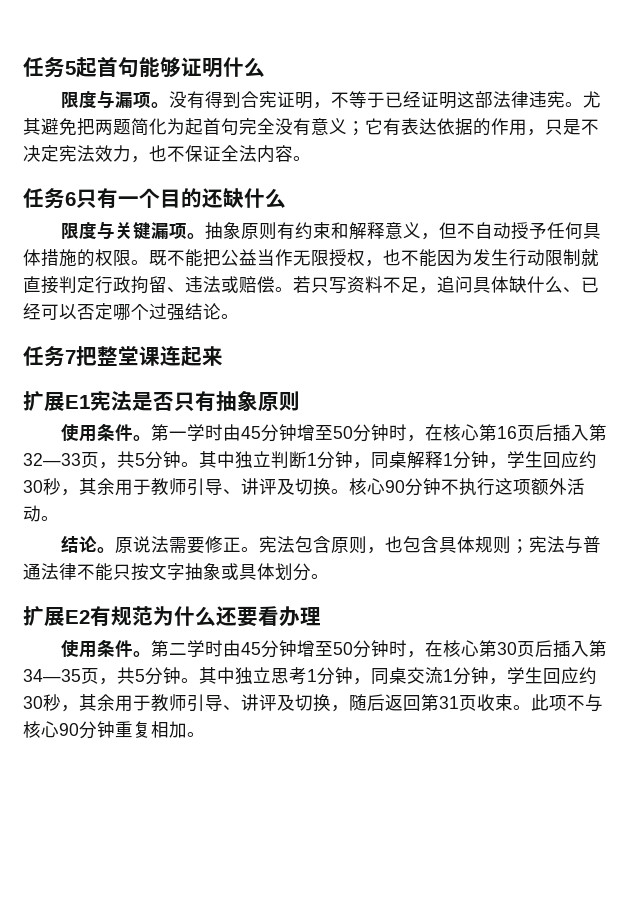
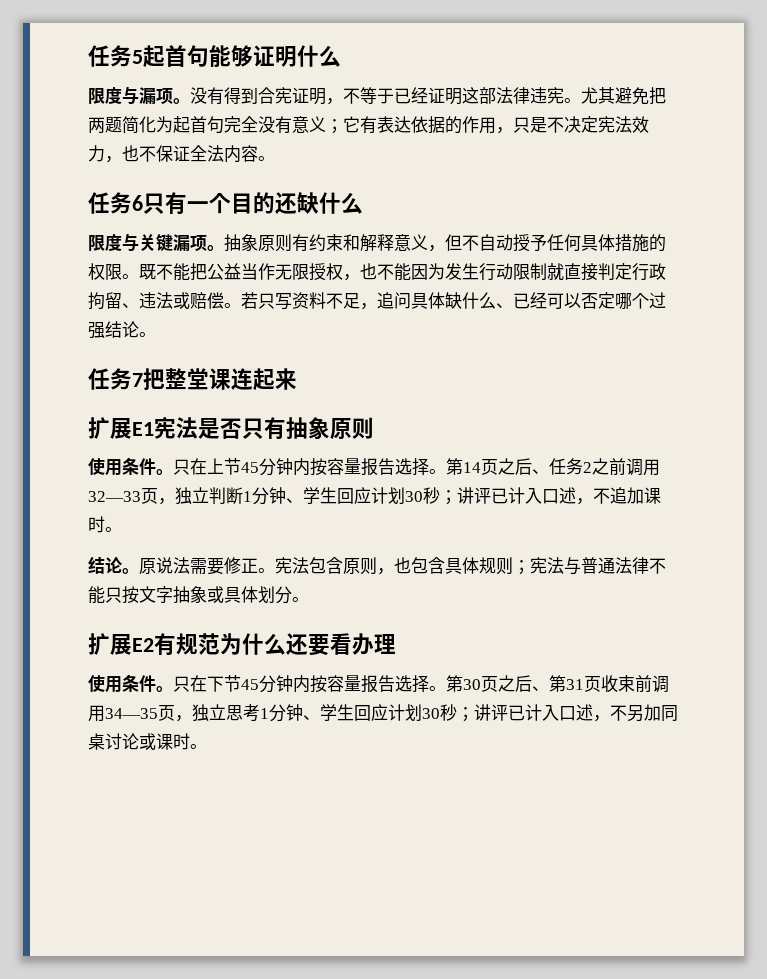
[151,424,608,442] [23,451,597,469] [23,478,585,496] [23,505,41,522] 第一学时由45分钟增至50分钟时，在核心第16页后插入第32—33页，共5分钟。其中独立判断1分钟，同桌解释1分钟，学生回应约30秒，其余用于教师引导、讲评及切换。核心90分钟不执行这项额外活动 -> [173,458,660,476] [88,487,661,505] [88,516,105,533] 只在上节45分钟内按容量报告选择。第14页之后、任务2之前调用32—33页，独立判断1分钟、学生回应计划30秒；讲评已计入口述，不追加课时
[151,640,608,658] [23,667,597,685] [23,694,603,712] [23,721,187,739] 第二学时由45分钟增至50分钟时，在核心第30页后插入第34—35页，共5分钟。其中独立思考1分钟，同桌交流1分钟，学生回应约30秒，其余用于教师引导、讲评及切换，随后返回第31页收束。此项不与核心90分钟重复相加 -> [173,675,669,693] [88,704,678,722] [88,733,190,750] 只在下节45分钟内按容量报告选择。第30页之后、第31页收束前调用34—35页，独立思考1分钟、学生回应计划30秒；讲评已计入口述，不另加同桌讨论或课时

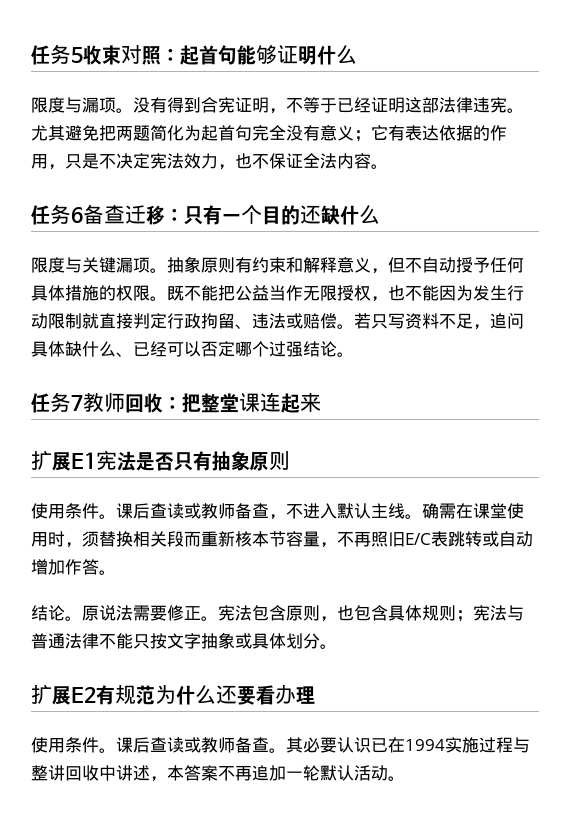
(143, 57) none -> [83,45,180,65] 收束对照：
(143, 203) none -> [83,204,184,225] 备查迁移：
(143, 380) none -> [83,392,182,413] 教师回收：
[173,458,660,476] [88,487,661,505] [88,516,105,533] 只在上节45分钟内按容量报告选择。第14页之后、任务2之前调用32—33页，独立判断1分钟、学生回应计划30秒；讲评已计入口述，不追加课时 -> [116,503,524,520] [31,531,533,548] [31,559,99,575] 课后查读或教师备查，不进入默认主线。确需在课堂使用时，须替换相关段而重新核本节容量，不再照旧E/C表跳转或自动增加作答
[173,675,669,693] [88,704,678,722] [88,733,190,750] 只在下节45分钟内按容量报告选择。第30页之后、第31页收束前调用34—35页，独立思考1分钟、学生回应计划30秒；讲评已计入口述，不另加同桌讨论或课时 -> [116,737,530,753] [31,765,388,782] 课后查读或教师备查。其必要认识已在1994实施过程与整讲回收中讲述，本答案不再追加一轮默认活动

